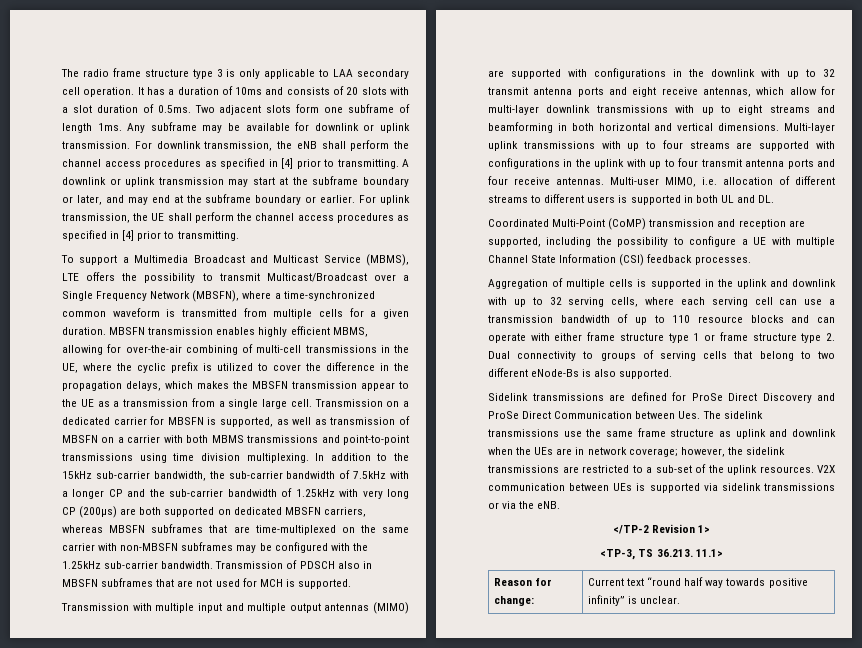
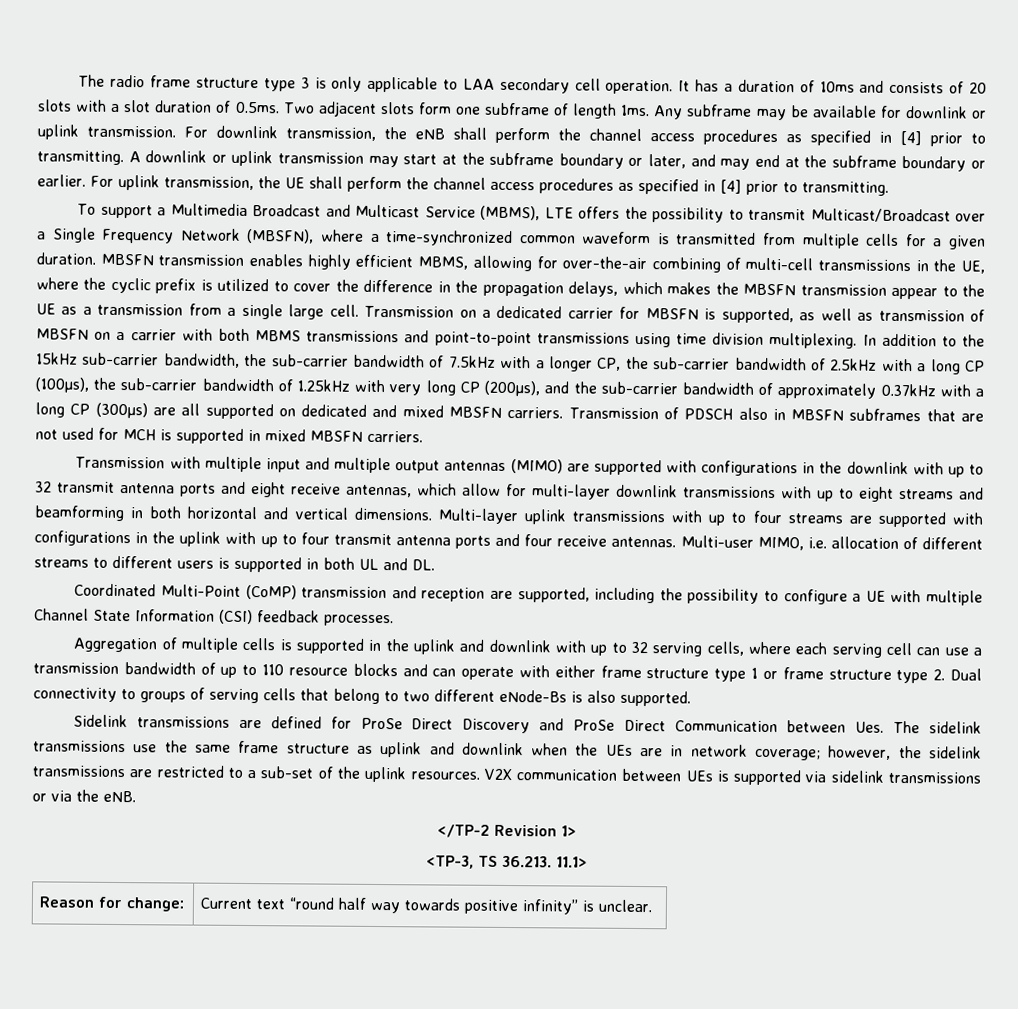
[108,489,146,497] CP and -> [597,356,985,375] [35,377,89,393] CP, the sub-carrier bandwidth of 2.5kHz with a long CP (100µs),
[79,506,366,518] [62,524,409,535] [62,542,368,553] [62,561,214,569] (200µs) are both supported on dedicated MBSFN carriers, whereas MBSFN subframes that are time-multiplexed on the same carrier with non-MBSFN subframes may be configured with the 1.25kHz sub-carrier bandwidth. -> [484,380,985,399] [35,402,564,420] (200µs), and the sub-carrier bandwidth of approximately 0.37kHz with a long CP (300µs) are all supported on dedicated and mixed MBSFN carriers.
[297,579,351,589] supported. -> [176,428,423,444] supported in mixed MBSFN carriers.

